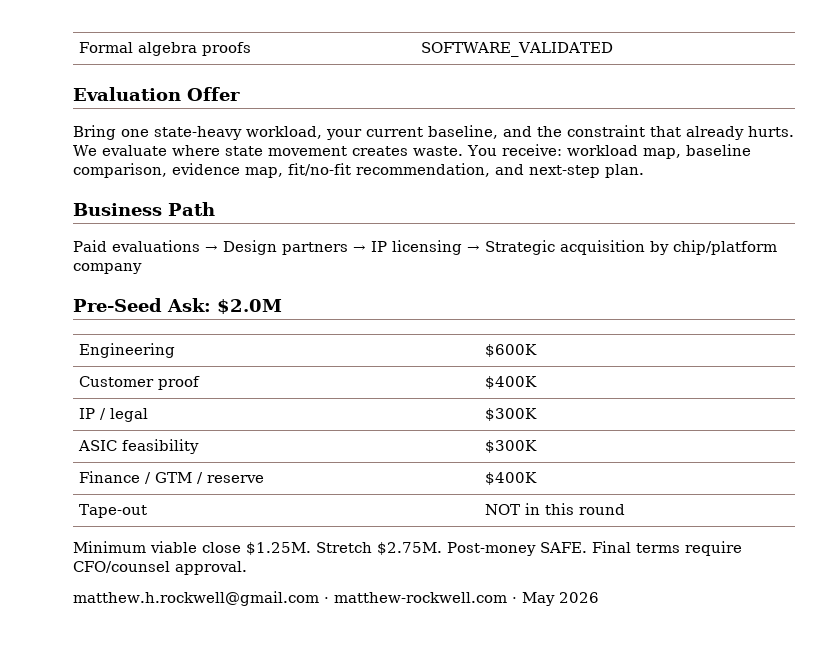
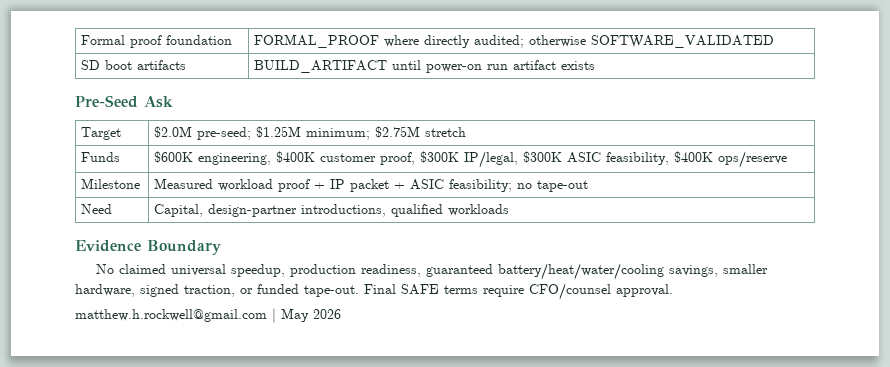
[138,42,252,56] [421,42,614,57] [73,87,240,101] [73,125,794,140] [73,144,751,159] [73,163,644,178] [73,202,215,216] [73,240,777,255] [73,263,142,274] algebra proofs | SOFTWARE_VALIDATED // Evaluation Offer // Bring one state-heavy workload, your current baseline, and the constraint that already hurts. We evaluate where state movement creates waste. You receive: workload map, baseline comparison, evidence map, fit/no-fit recommendation, and next-step plan. // Business Path // Paid evaluations → Design partners → IP licensing → Strategic acquisition by chip/platform company -> [129,35,232,48] [253,34,774,48] [80,60,186,70] [253,60,595,73] proof foundation | FORMAL_PROOF where directly audited; otherwise SOFTWARE_VALIDATED // SD boot artifacts | BUILD_ARTIFACT until power-on run artifact exists
[167,298,211,312] Ask: -> [144,96,173,108] [80,127,121,140] Ask // Target |
[79,343,176,358] [485,344,538,357] [79,376,201,390] [485,376,538,389] [79,408,149,422] [485,408,538,421] [78,439,200,454] [485,440,538,453] [79,471,265,484] [485,472,538,485] [79,504,148,518] [485,503,626,515] [73,541,631,556] // Engineering | $600K // Customer proof | $400K // IP / legal | $300K // ASIC feasibility | $300K // Finance / GTM / reserve | $400K // Tape-out | NOT in this round // Minimum viable close $1.25M. Stretch $2.75M. Post-money SAFE. Final -> [196,126,466,140] [80,152,120,162] [153,151,787,168] [80,178,140,189] [153,178,588,192] [80,204,112,214] [153,204,509,217] [75,240,221,255] [95,263,768,280] [75,284,439,297] pre-seed; $1.25M minimum; $2.75M stretch // Funds | $600K engineering, $400K customer proof, $300K IP/legal, $300K ASIC feasibility, $400K ops/reserve // Milestone | Measured workload proof + IP packet + ASIC feasibility; no tape-out // Need | Capital, design-partner introductions, qualified workloads // Evidence Boundary // No claimed universal speedup, production readiness, guaranteed battery/heat/water/cooling savings, smaller hardware, signed traction, or funded tape-out. Final SAFE
[323,592,517,603] · matthew-rockwell.com · -> [272,308,276,323] |

